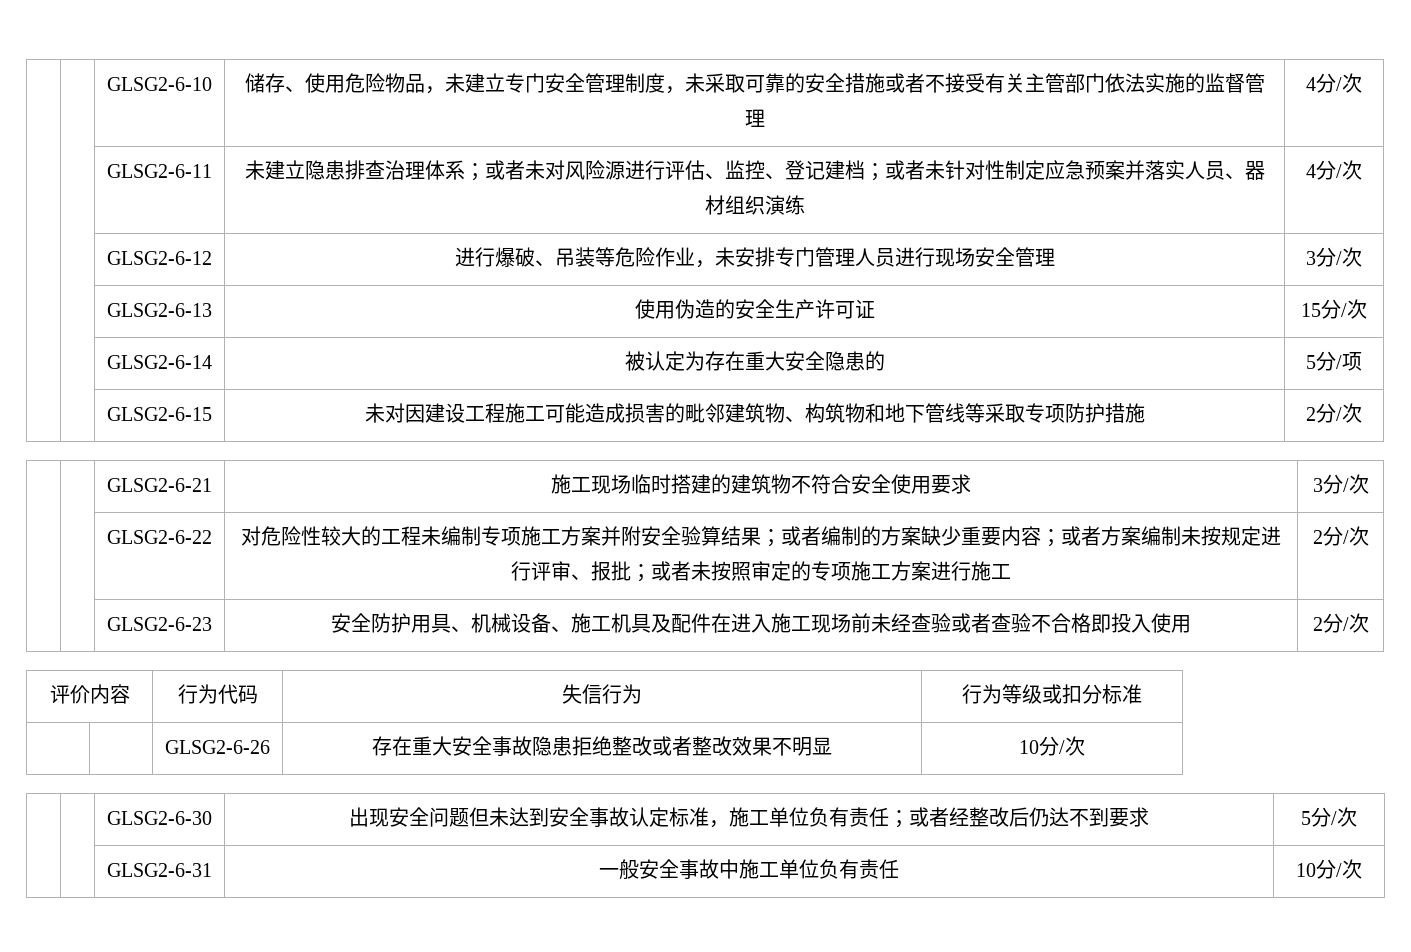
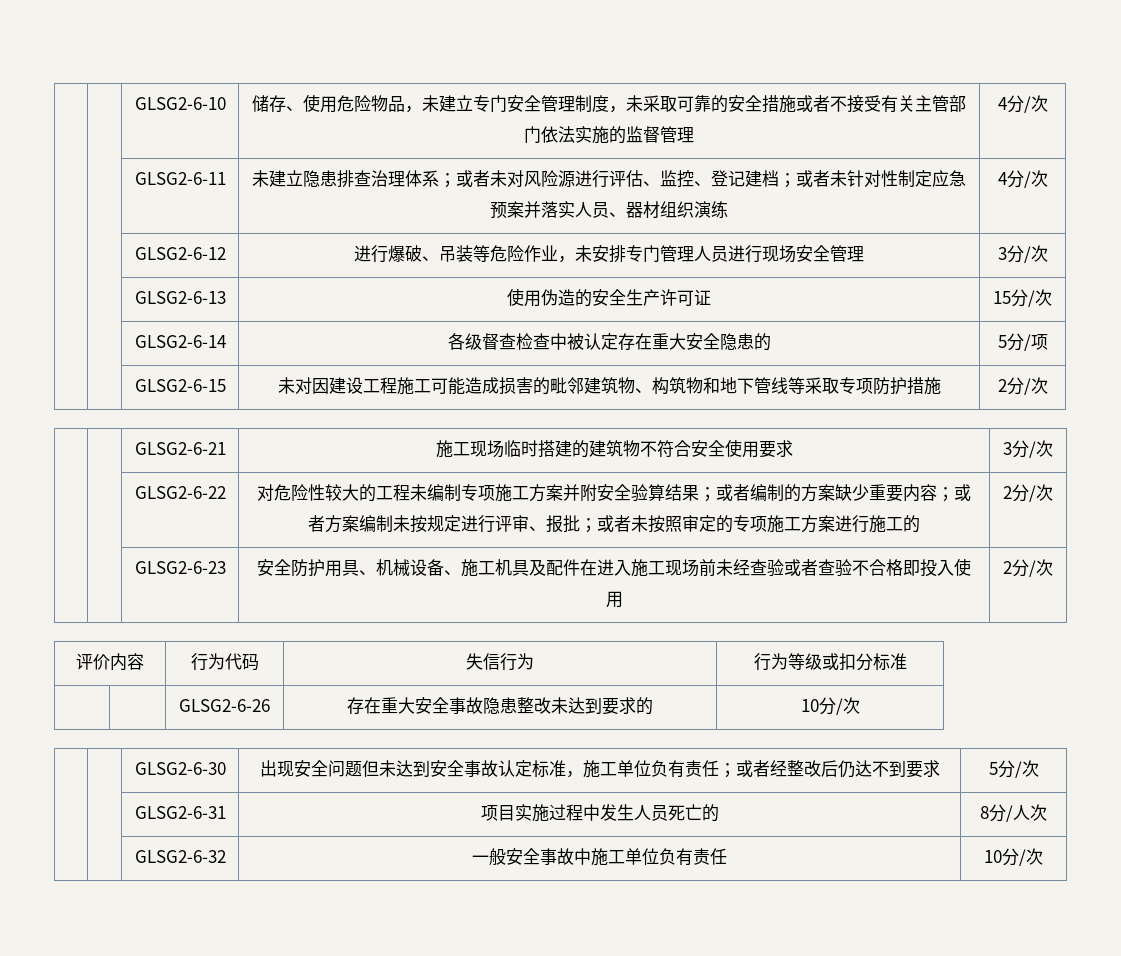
[624,351,705,371] 被认定为 -> [447,333,618,350] 各级督查检查中被认定
(1011, 571) none -> [903,515,920,533] 的
[572,736,832,756] 拒绝整改或者整改效果不明显 -> [517,697,653,715] 整改未达到要求的
(212, 870) none -> [480,804,719,822] [980,804,1047,822] [134,850,226,863] | 项目实施过程中发生人员死亡的 | 8分/人次 // | | GLSG2-6-32

